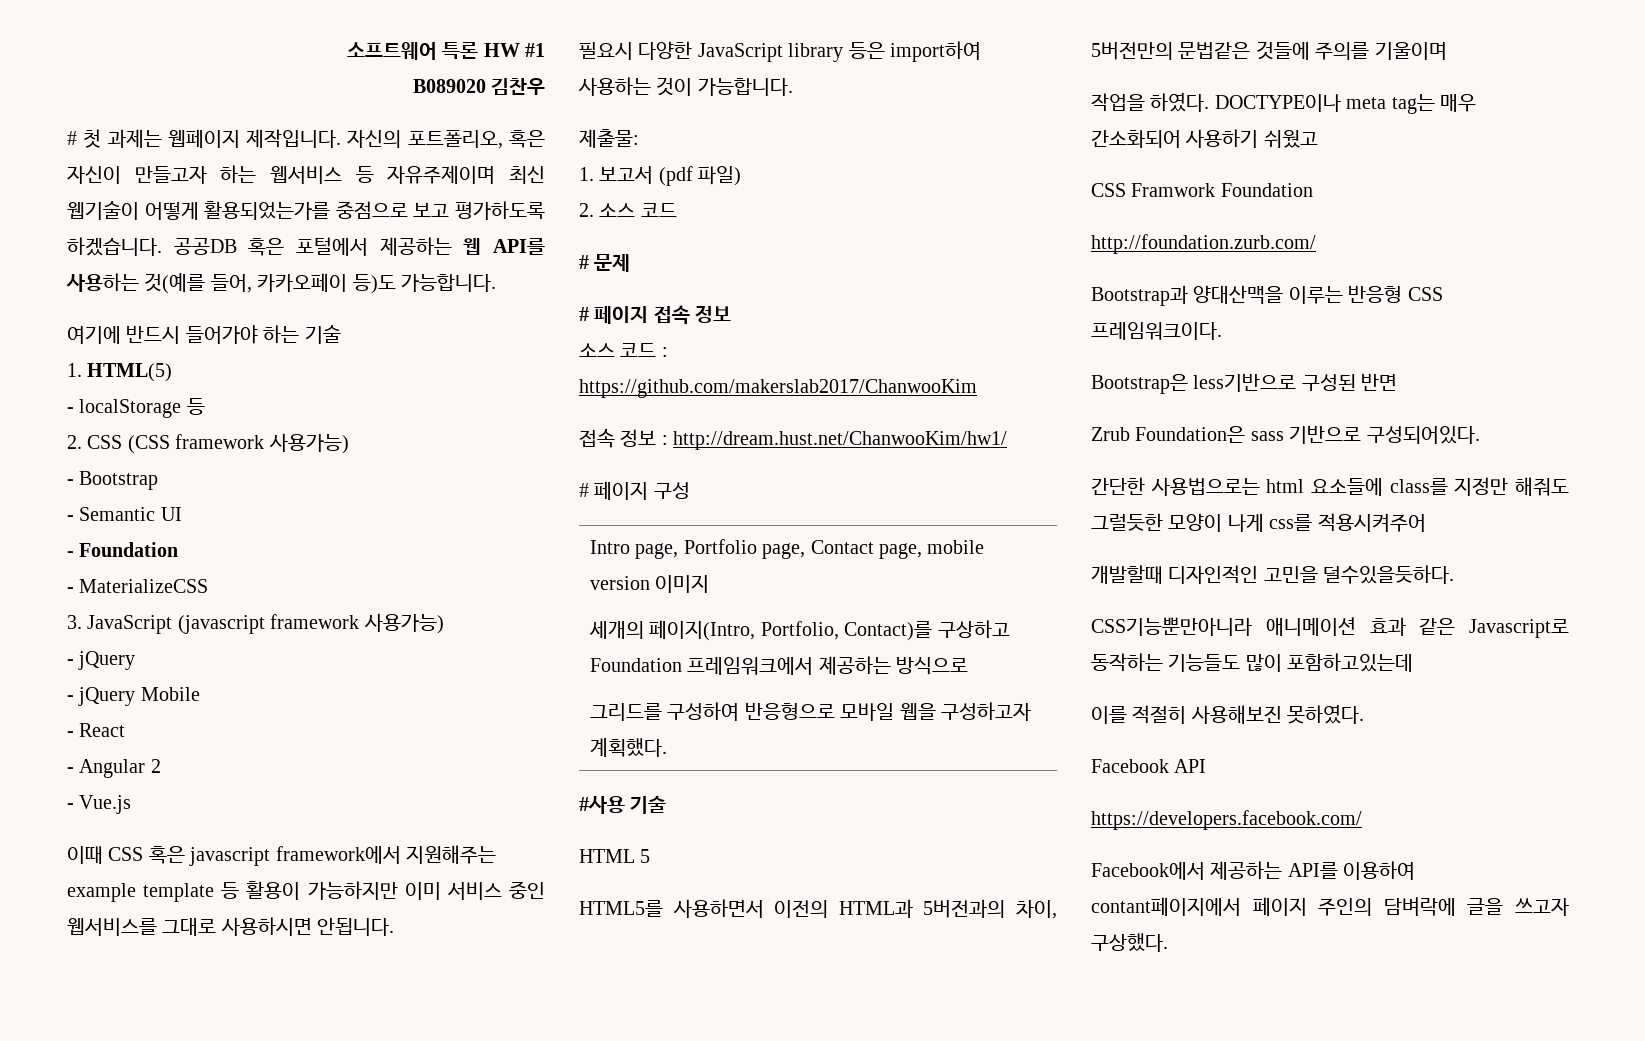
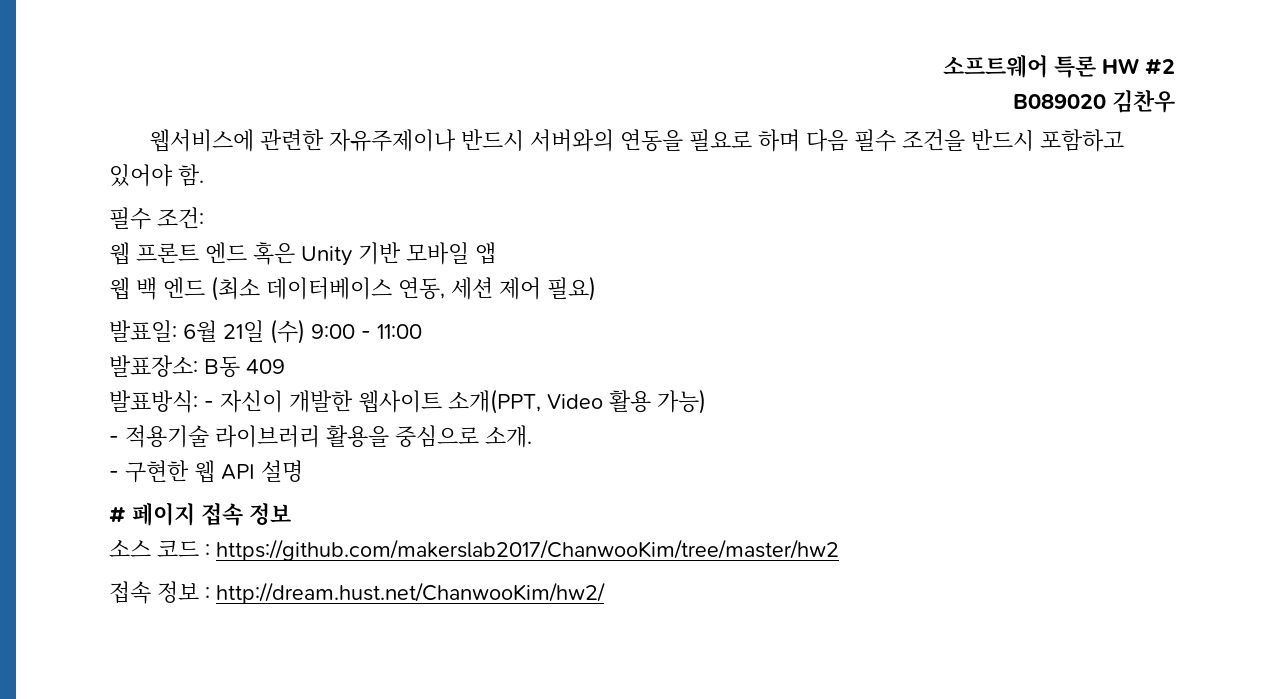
[525,43,545,57] #1 -> [1145,58,1175,75] #2
[67,129,545,149] [67,165,545,184] [67,201,545,220] [67,237,545,256] [66,273,496,294] [67,325,341,344] [67,363,173,382] [67,398,205,418] [67,433,349,454] [67,471,159,490] [67,507,182,521] [67,542,179,557] [67,579,209,593] [67,613,444,634] [67,651,136,670] [67,687,200,706] [67,723,126,737] [67,759,161,778] [67,795,132,814] [67,845,496,866] [67,881,545,902] [67,917,395,936] [579,41,981,62] [578,77,793,96] [579,129,639,148] [579,166,742,186] [579,203,677,217] [579,254,631,272] # 첫 과제는 웹페이지 제작입니다. 자신의 포트폴리오, 혹은 자신이 만들고자 하는 웹서비스 등 자유주제이며 최신 웹기술이 어떻게 활용되었는가를 중점으로 보고 평가하도록 하겠습니다. 공공DB 혹은 포털에서 제공하는 웹 API를 사용하는 것(예를 들어, 카카오페이 등)도 가능합니다. // 여기에 반드시 들어가야 하는 기술 // 1. HTML(5) // - localStorage 등 // 2. CSS (CSS framework 사용가능) // - Bootstrap // - Semantic UI // - Foundation // - MaterializeCSS // 3. JavaScript (javascript framework 사용가능) // - jQuery // - jQuery Mobile // - React // - Angular 2 // - Vue.js // 이때 CSS 혹은 javascript framework에서 지원해주는 example template 등 활용이 가능하지만 이미 서비스 중인 웹서비스를 그대로 사용하시면 안됩니다. // 필요시 다양한 JavaScript library 등은 import하여 사용하는 것이 가능합니다. // 제출물: // 1. 보고서 (pdf 파일) // 2. 소스 코드 // # 문제 -> [149,129,1125,152] [109,164,204,187] [109,207,204,230] [109,242,496,266] [109,276,596,301] [109,319,422,344] [109,355,285,378] [109,389,706,414] [109,425,532,448] [109,460,303,483] 웹서비스에 관련한 자유주제이나 반드시 서버와의 연동을 필요로 하며 다음 필수 조건을 반드시 포함하고 있어야 함. // 필수 조건: // 웹 프론트 엔드 혹은 Unity 기반 모바일 앱 // 웹 백 엔드 (최소 데이터베이스 연동, 세션 제어 필요) // 발표일: 6월 21일 (수) 9:00 - 11:00 // 발표장소: B동 409 // 발표방식: - 자신이 개발한 웹사이트 소개(PPT, Video 활용 가능) // - 적용기술 라이브러리 활용을 중심으로 소개. // - 구현한 웹 API 설명
[579,379,977,398] https://github.com/makerslab2017/ChanwooKim -> [216,539,839,561] https://github.com/makerslab2017/ChanwooKim/tree/master/hw2
[673,431,1008,450] [579,481,690,500] [589,539,985,559] [589,575,710,593] [588,620,1010,641] [589,656,969,675] [589,702,1031,721] [589,738,667,757] [579,795,667,814] [579,849,651,863] [579,899,1057,919] [1091,41,1447,60] [1091,92,1476,114] [1091,129,1318,148] [1091,183,1313,197] [1091,234,1316,254] [1091,285,1443,306] [1091,322,1222,340] [1091,373,1398,394] [1091,425,1480,444] [1091,477,1569,496] [1091,513,1426,532] [1091,565,1455,584] [1091,617,1569,638] [1091,653,1414,672] [1091,704,1365,724] [1091,759,1207,773] [1091,810,1362,830] [1091,861,1416,880] [1091,897,1569,916] [1091,933,1168,952] http://dream.hust.net/ChanwooKim/hw1/ // # 페이지 구성 // Intro page, Portfolio page, Contact page, mobile version 이미지 // 세개의 페이지(Intro, Portfolio, Contact)를 구상하고 Foundation 프레임워크에서 제공하는 방식으로 // 그리드를 구성하여 반응형으로 모바일 웹을 구성하고자 계획했다. // #사용 기술 // HTML 5 // HTML5를 사용하면서 이전의 HTML과 5버전과의 차이, 5버전만의 문법같은 것들에 주의를 기울이며 // 작업을 하였다. DOCTYPE이나 meta tag는 매우 간소화되어 사용하기 쉬웠고 // CSS Framwork Foundation // http://foundation.zurb.com/ // Bootstrap과 양대산맥을 이루는 반응형 CSS 프레임워크이다. // Bootstrap은 less기반으로 구성된 반면 // Zrub Foundation은 sass 기반으로 구성되어있다. // 간단한 사용법으로는 html 요소들에 class를 지정만 해줘도 그럴듯한 모양이 나게 css를 적용시켜주어 // 개발할때 디자인적인 고민을 덜수있을듯하다. // CSS기능뿐만아니라 애니메이션 효과 같은 Javascript로 동작하는 기능들도 많이 포함하고있는데 // 이를 적절히 사용해보진 못하였다. // Facebook API // https://developers.facebook.com/ // Facebook에서 제공하는 API를 이용하여 contant페이지에서 페이지 주인의 담벼락에 글을 쓰고자 구상했다. -> [216,582,605,604] http://dream.hust.net/ChanwooKim/hw2/

